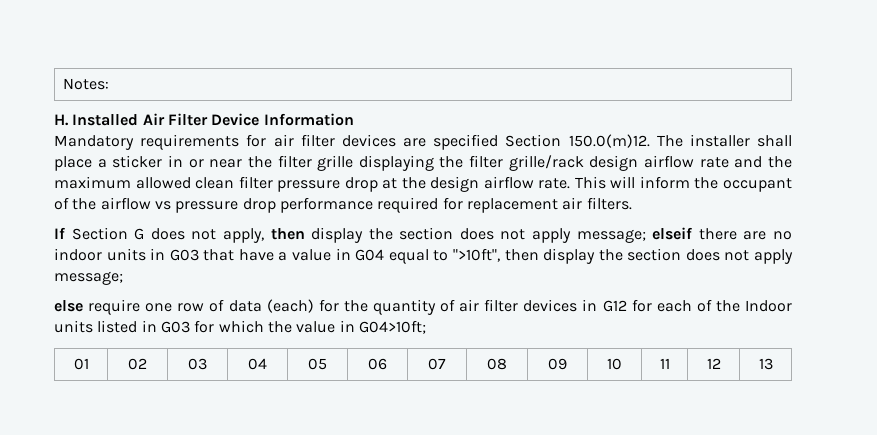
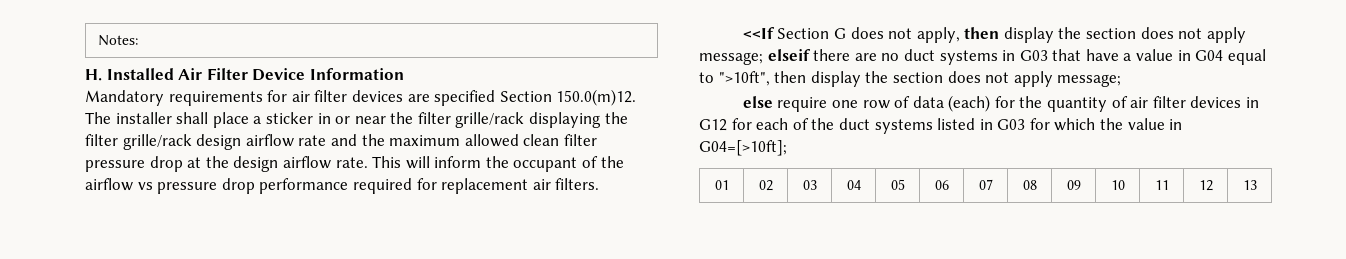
[317,155,354,171] grille -> [455,112,525,128] grille/rack
[54,227,65,239] If -> [742,27,775,39] <<If
[54,248,146,261] indoor units -> [903,49,998,65] duct systems
[745,300,793,312] [54,320,93,333] Indoor units -> [838,118,933,134] duct systems
[358,320,426,334] G04>10ft; -> [699,140,787,156] G04=[>10ft];

